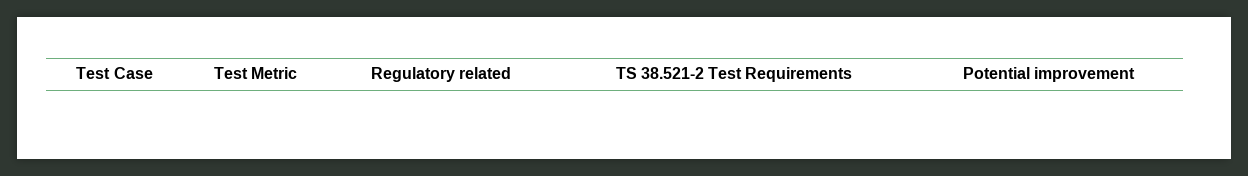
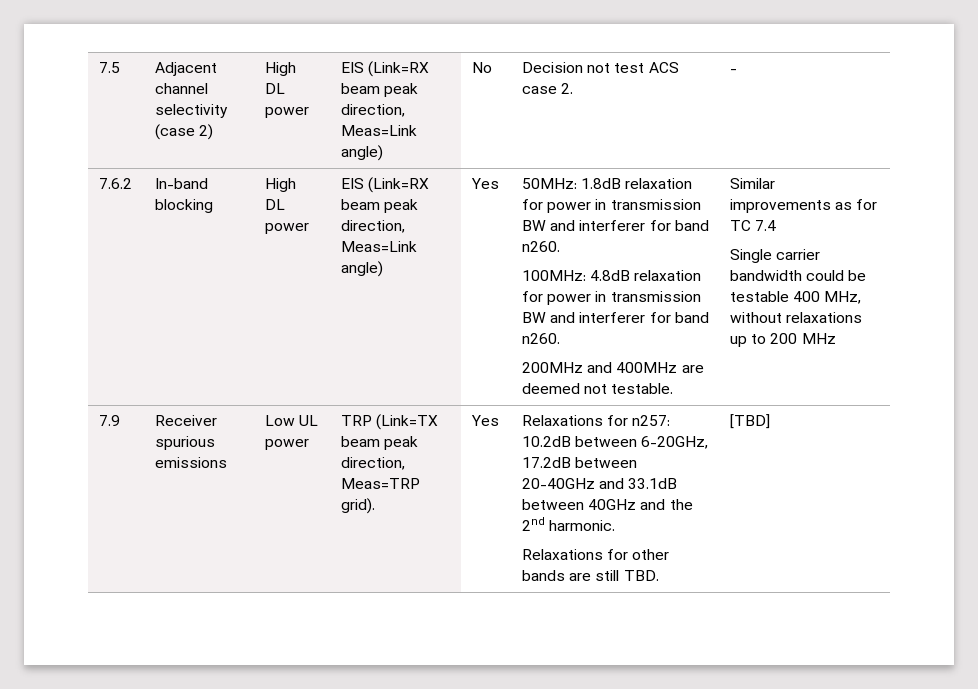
[76,67,153,79] [213,67,298,79] [370,67,512,82] [615,67,853,82] [962,67,1136,82] Test Case | Test Metric | Regulatory related | TS 38.521-2 Test Requirements | Potential improvement -> [99,62,121,73] [155,62,218,76] [155,83,209,94] [155,104,229,118] [155,124,214,140] [265,62,297,76] [265,83,286,94] [265,107,310,118] [341,61,430,77] [341,83,419,97] [341,104,406,117] [341,125,418,136] [341,145,384,161] [472,62,493,73] [522,62,679,73] [522,83,574,94] [730,69,738,73] [99,178,133,189] [155,178,209,189] [155,199,214,213] [265,178,297,192] [265,199,286,210] [265,223,310,234] [341,177,430,193] [341,199,419,213] [341,220,406,233] [341,241,418,252] [341,261,384,277] [471,178,500,189] [522,178,693,189] [522,199,701,213] [522,220,709,231] [522,241,561,252] [522,270,702,281] [522,291,701,305] [522,312,709,323] [522,333,561,344] [522,362,704,373] [522,383,674,394] [730,178,776,189] [730,199,878,213] [730,220,777,231] [730,249,821,263] [730,270,867,281] [730,291,862,304] [730,312,863,323] [730,333,836,347] [99,415,121,426] [155,415,218,426] [155,436,216,450] [155,457,228,468] [265,415,319,426] [265,439,310,450] [341,414,439,430] [341,436,419,450] [341,457,406,470] [341,478,421,489] [341,498,376,514] [471,415,500,426] [522,415,671,426] [522,436,709,449] [522,457,638,468] [522,478,678,489] [522,499,693,510] [522,517,616,531] [522,549,670,560] [522,570,659,581] [730,414,771,429] 7.5 | Adjacent channel selectivity (case 2) | High DL power | EIS (Link=RX beam peak direction, Meas=Link angle) | No | Decision not test ACS case 2. | - // 7.6.2 | In-band blocking | High DL power | EIS (Link=RX beam peak direction, Meas=Link angle) | Yes | 50MHz: 1.8dB relaxation for power in transmission BW and interferer for band n260. // 100MHz: 4.8dB relaxation for power in transmission BW and interferer for band n260. // 200MHz and 400MHz are deemed not testable. | Similar improvements as for TC 7.4 // Single carrier bandwidth could be testable 400 MHz, without relaxations up to 200 MHz // 7.9 | Receiver spurious emissions | Low UL power | TRP (Link=TX beam peak direction, Meas=TRP grid). | Yes | Relaxations for n257: 10.2dB between 6-20GHz, 17.2dB between 20-40GHz and 33.1dB between 40GHz and the 2nd harmonic. // Relaxations for other bands are still TBD. | [TBD]

